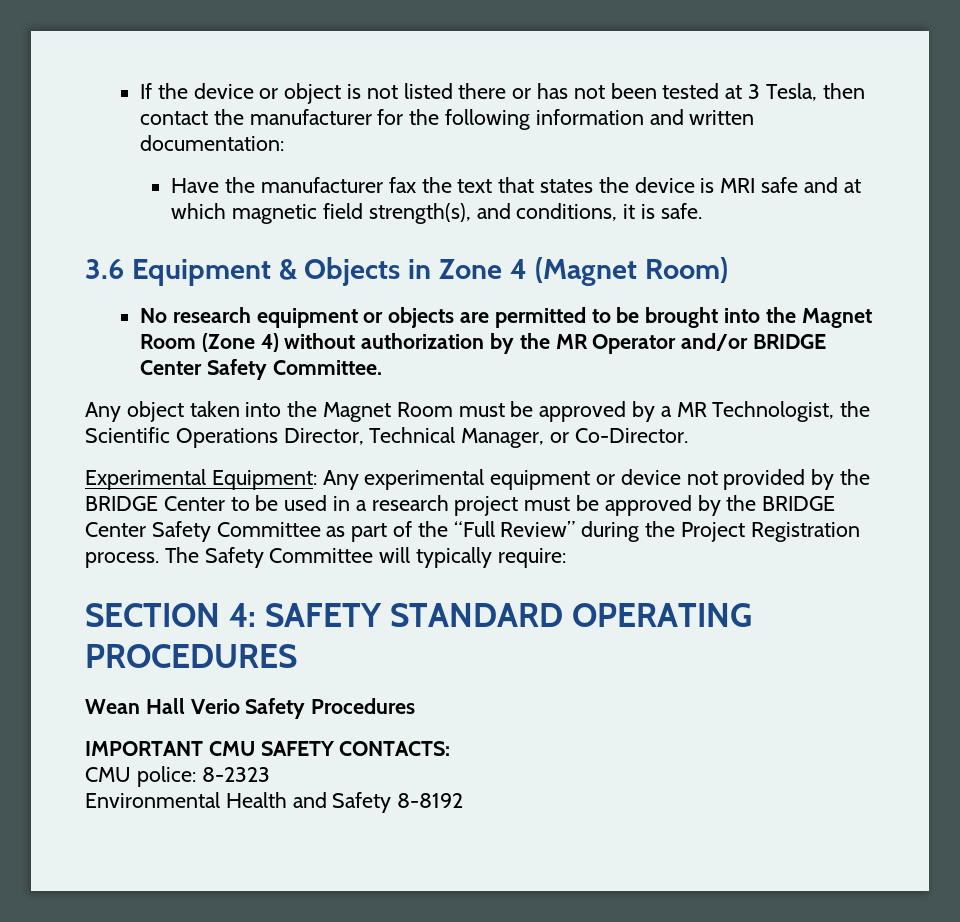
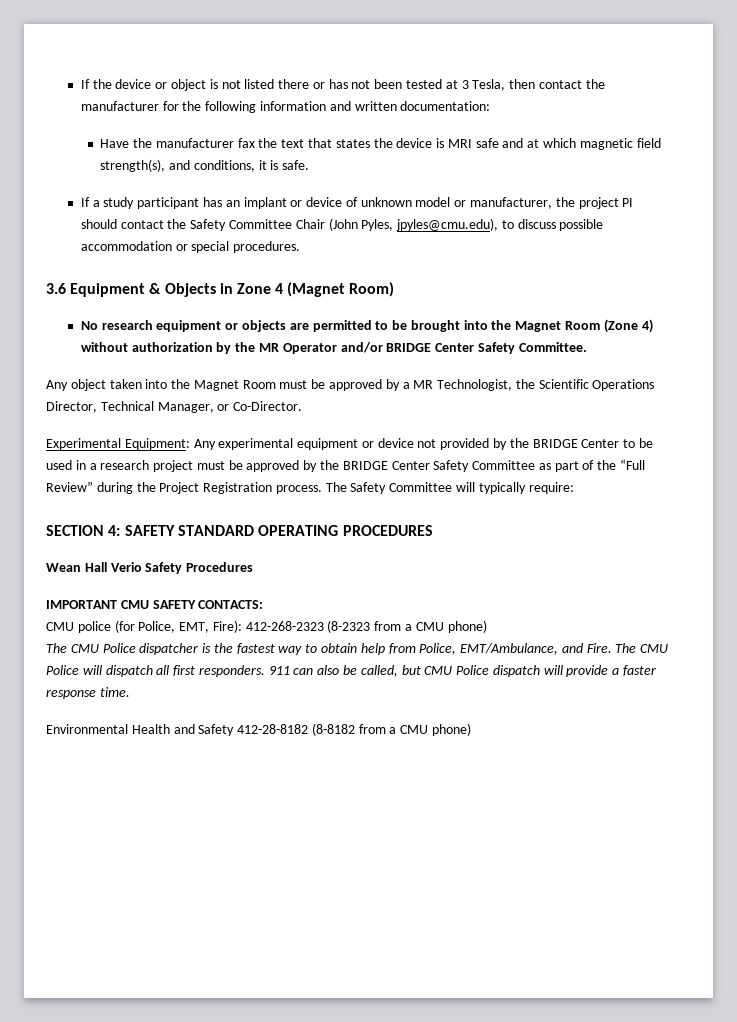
(702, 211) none -> [80,197,634,209] [80,218,604,231] [80,241,301,253] // If a study participant has an implant or device of unknown model or manufacturer, the project PI should contact the Safety Committee Chair (John Pyles, jpyles@cmu.edu), to discuss possible accommodation or special procedures.
[136,766,270,787] [85,792,464,813] police: 8-2323 // Environmental Health and Safety 8-8192 -> [77,620,487,633] [46,643,669,655] [46,665,657,677] [46,687,130,699] [46,723,472,736] police (for Police, EMT, Fire): 412-268-2323 (8-2323 from a CMU phone) // The CMU Police dispatcher is the fastest way to obtain help from Police, EMT/Ambulance, and Fire. The CMU Police will dispatch all first responders. 911 can also be called, but CMU Police dispatch will provide a faster response time. // Environmental Health and Safety 412-28-8182 (8-8182 from a CMU phone)

